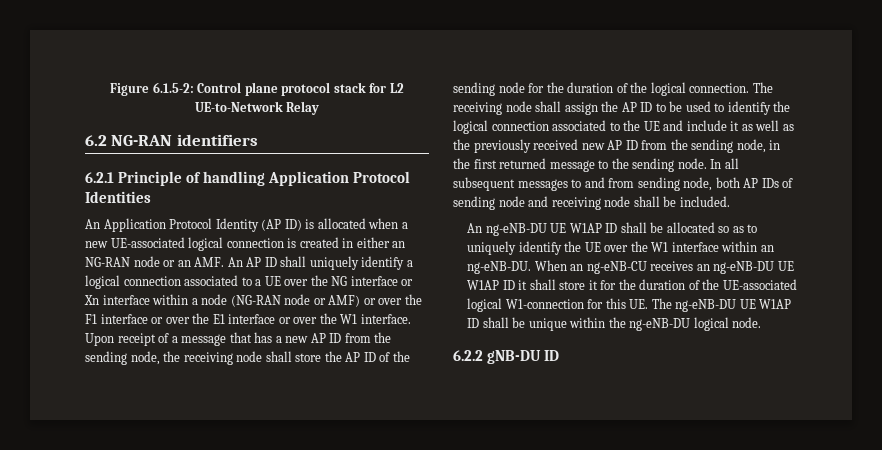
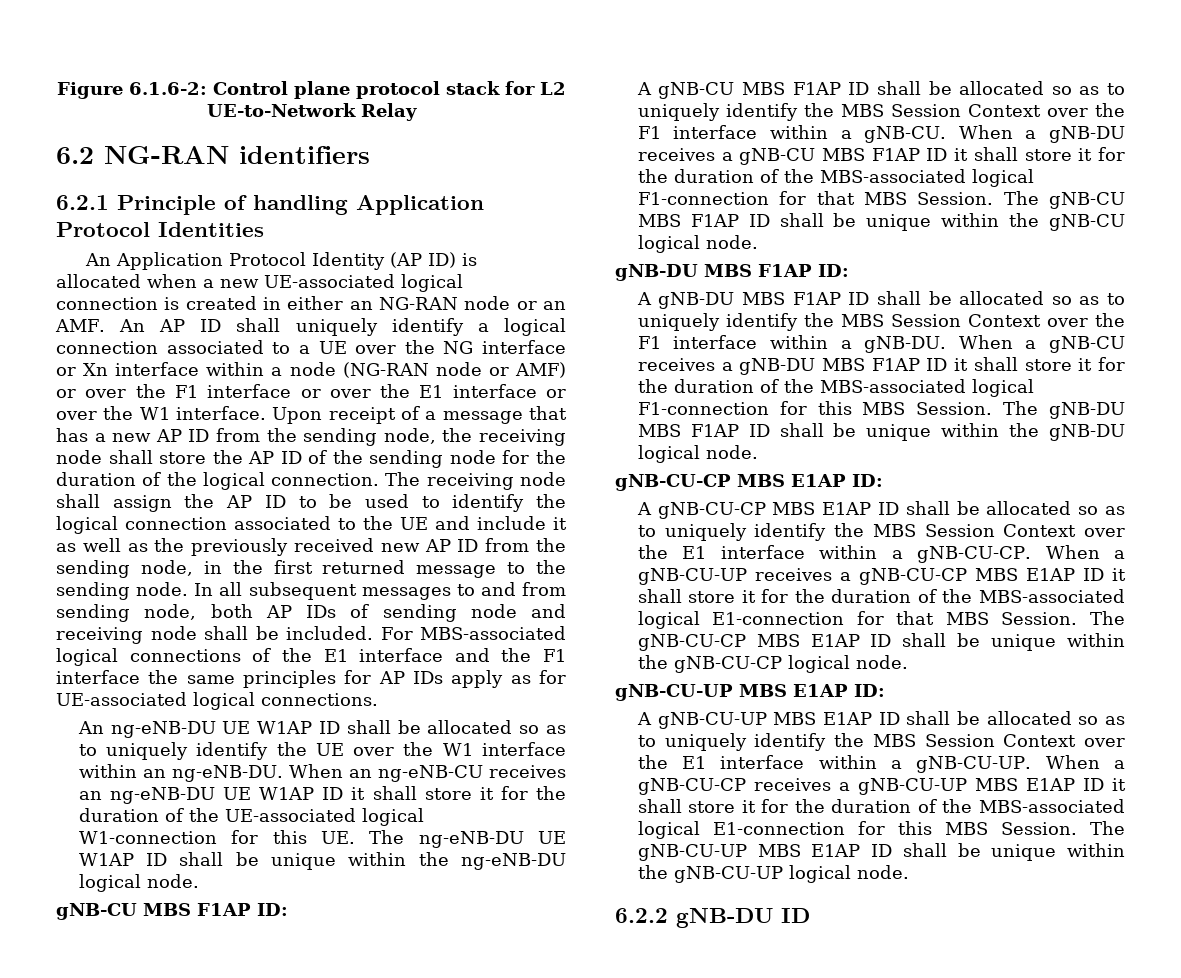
[152,82,194,93] 6.1.5-2: -> [128,82,207,95] 6.1.6-2:
(730, 201) none -> [380,626,566,640] [56,648,566,666] [56,670,566,688] [56,692,378,710] For MBS-associated logical connections of the E1 interface and the F1 interface the same principles for AP IDs apply as for UE-associated logical connections.
(762, 322) none -> [56,903,288,920] [636,81,1125,99] [637,103,1125,121] [637,125,1125,143] [637,147,1125,165] [637,169,1034,187] [637,191,1125,209] [637,213,1125,231] [637,235,758,253] [615,264,849,281] [636,291,1125,309] [637,313,1125,331] [637,335,1125,353] [637,357,1125,375] [637,379,1034,397] [637,401,1125,419] [637,423,1125,441] [637,445,758,463] [615,474,883,491] [636,501,1125,519] [637,523,1125,541] [637,545,1125,563] [637,568,1126,585] [637,589,1125,603] [637,611,1125,629] [637,633,1125,651] [637,655,908,673] [615,684,885,701] [636,711,1125,729] [637,733,1125,751] [637,755,1125,773] [637,778,1126,795] [637,799,1125,813] [637,821,1125,839] [637,843,1125,861] [637,865,909,883] // gNB-CU MBS F1AP ID: // A gNB-CU MBS F1AP ID shall be allocated so as to uniquely identify the MBS Session Context over the F1 interface within a gNB-CU. When a gNB-DU receives a gNB-CU MBS F1AP ID it shall store it for the duration of the MBS-associated logical F1-connection for that MBS Session. The gNB-CU MBS F1AP ID shall be unique within the gNB-CU logical node. // gNB-DU MBS F1AP ID: // A gNB-DU MBS F1AP ID shall be allocated so as to uniquely identify the MBS Session Context over the F1 interface within a gNB-DU. When a gNB-CU receives a gNB-DU MBS F1AP ID it shall store it for the duration of the MBS-associated logical F1-connection for this MBS Session. The gNB-DU MBS F1AP ID shall be unique within the gNB-DU logical node. // gNB-CU-CP MBS E1AP ID: // A gNB-CU-CP MBS E1AP ID shall be allocated so as to uniquely identify the MBS Session Context over the E1 interface within a gNB-CU-CP. When a gNB-CU-UP receives a gNB-CU-CP MBS E1AP ID it shall store it for the duration of the MBS-associated logical E1-connection for that MBS Session. The gNB-CU-CP MBS E1AP ID shall be unique within the gNB-CU-CP logical node. // gNB-CU-UP MBS E1AP ID: // A gNB-CU-UP MBS E1AP ID shall be allocated so as to uniquely identify the MBS Session Context over the E1 interface within a gNB-CU-UP. When a gNB-CU-CP receives a gNB-CU-UP MBS E1AP ID it shall store it for the duration of the MBS-associated logical E1-connection for this MBS Session. The gNB-CU-UP MBS E1AP ID shall be unique within the gNB-CU-UP logical node.

